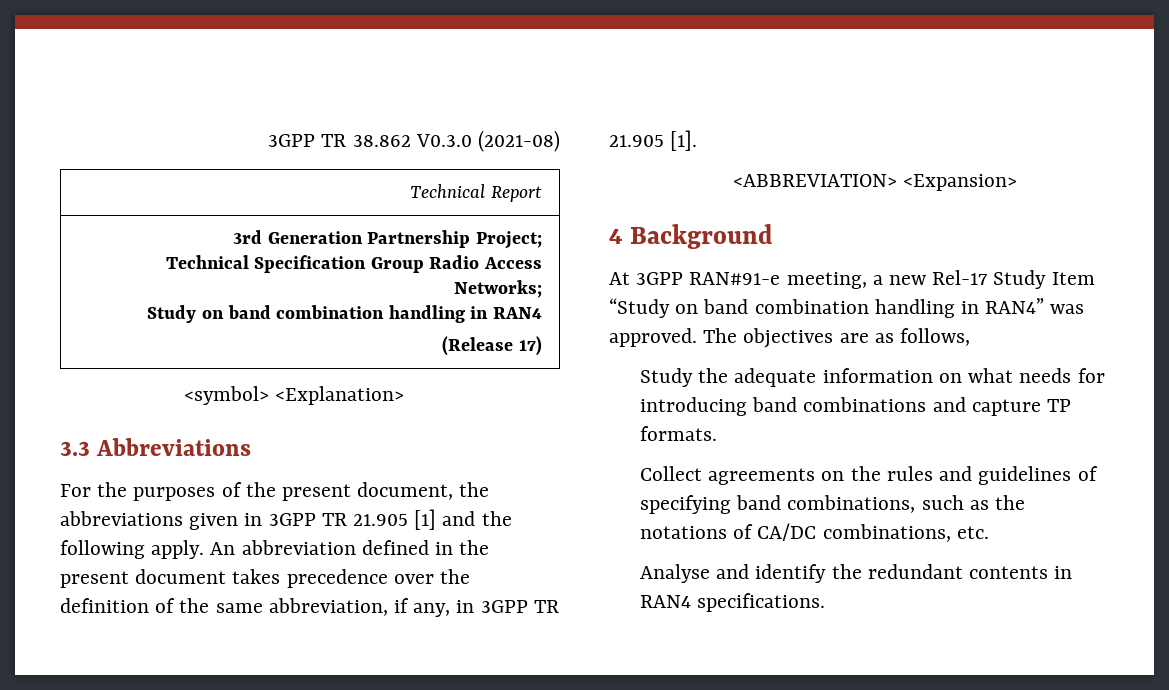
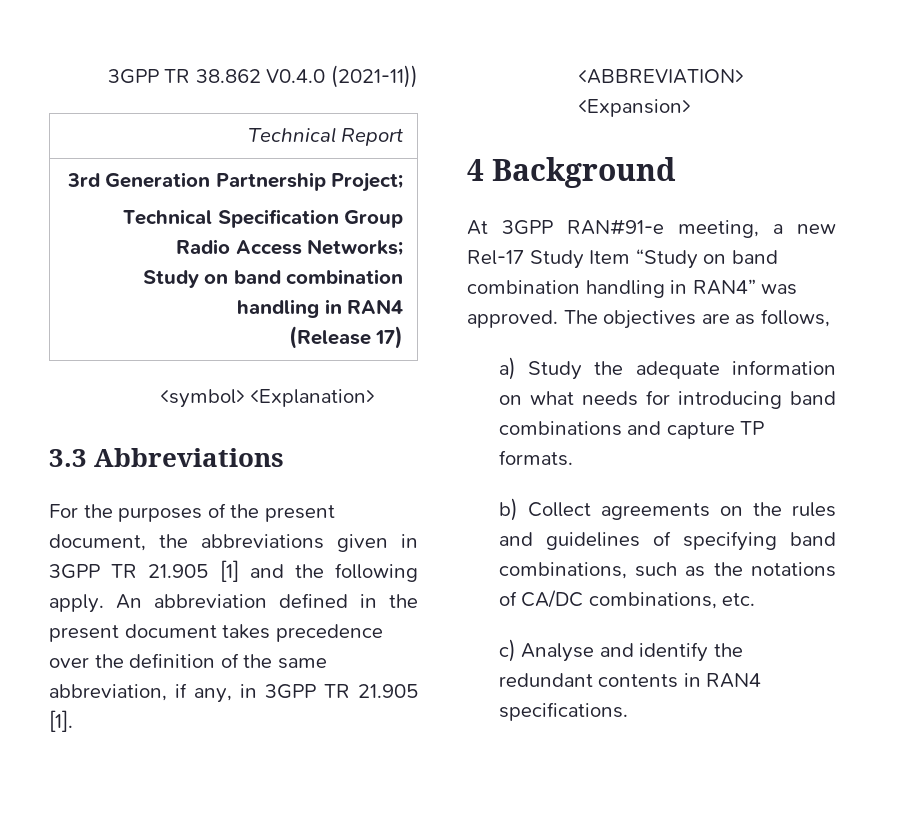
[415,130,560,152] V0.3.0 (2021-08) -> [266,65,419,88] V0.4.0 (2021-11))
(971, 337) none -> [498,357,516,380] a)
(718, 433) none -> [498,498,518,521] b)
(989, 532) none -> [498,639,516,662] c)

